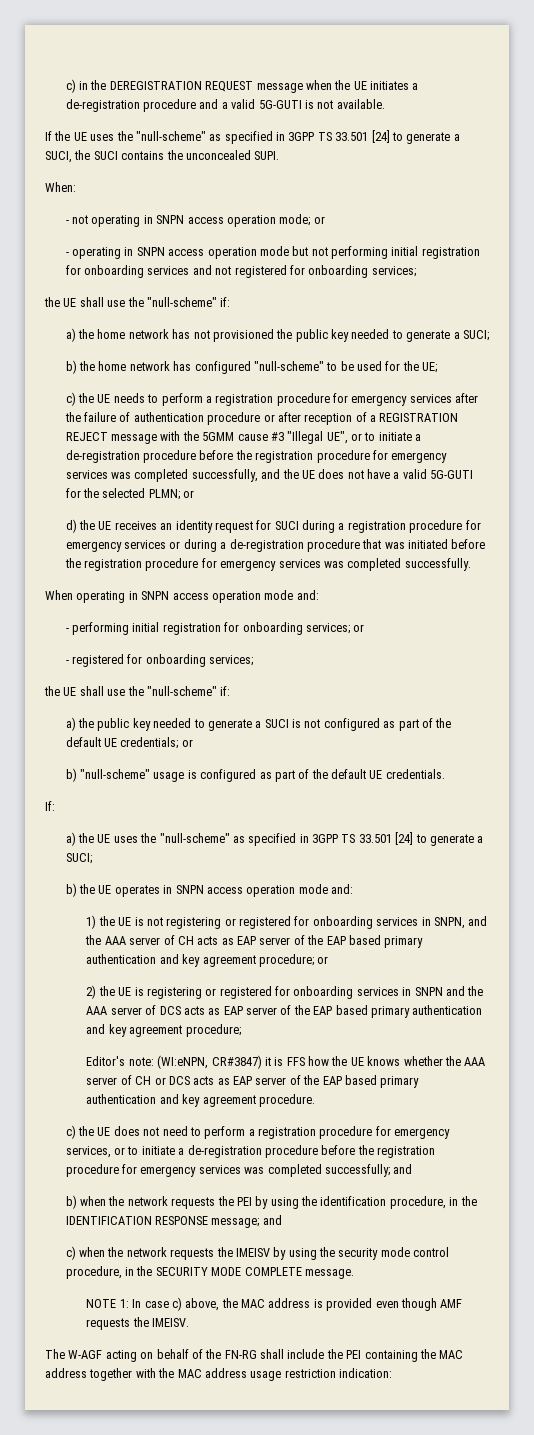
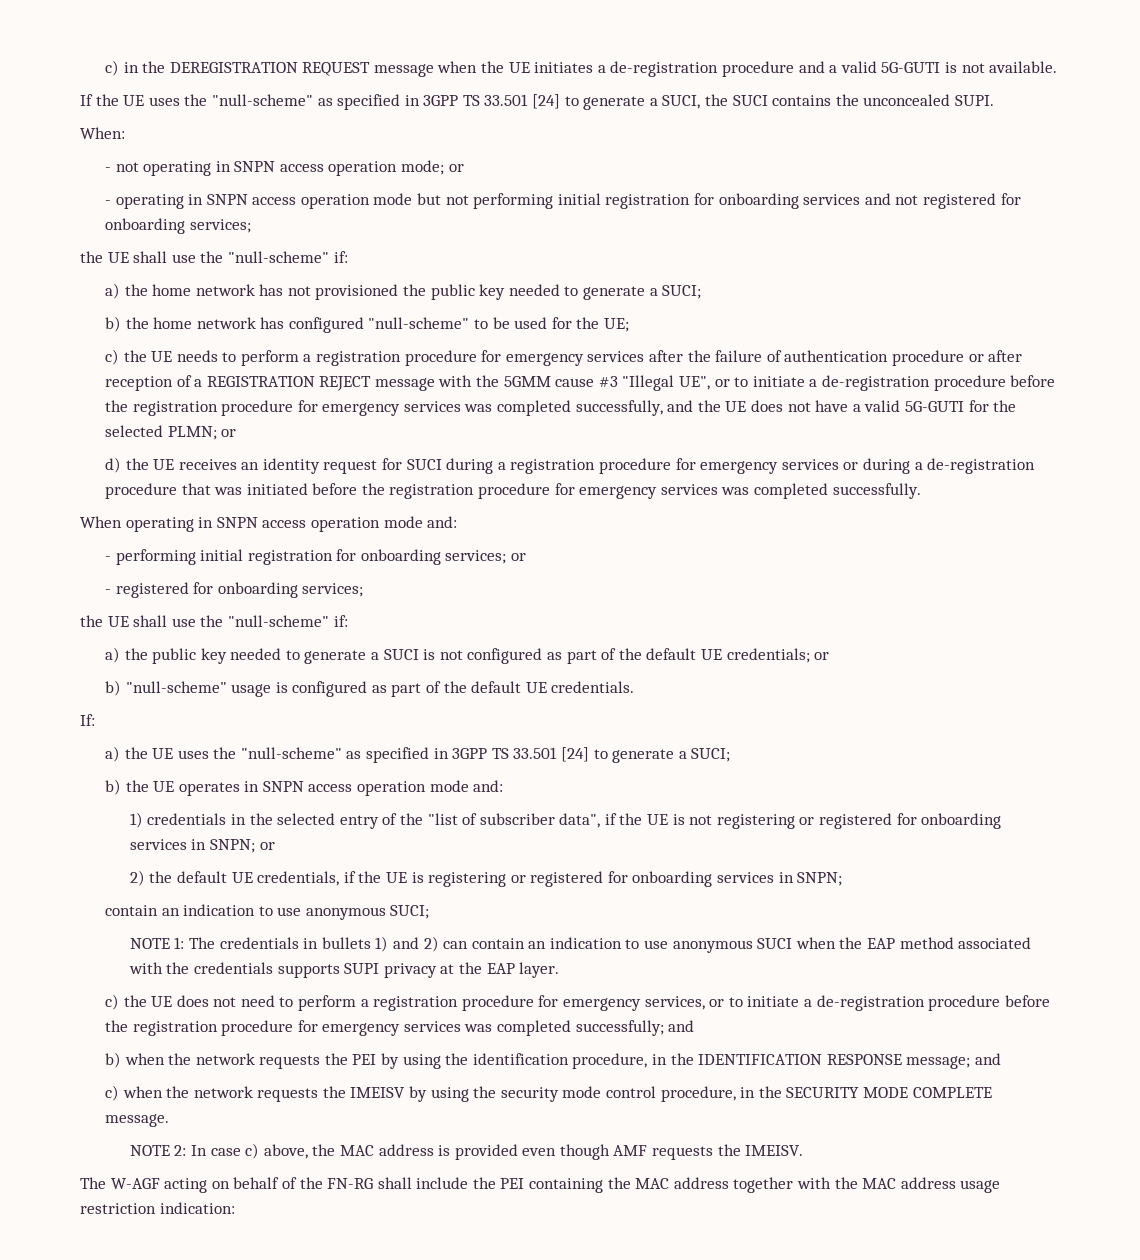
(97, 922) none -> [147,813,617,829] credentials in the selected entry of the "list of subscriber data", if
[433,916,488,929] [85,935,424,948] [86,954,329,967] [86,985,97,999] SNPN, and the AAA server of CH acts as EAP server of the EAP based primary authentication and key agreement procedure; or // 2) -> [209,839,275,853] [129,870,356,886] SNPN; or // 2) the default UE credentials, if
[414,986,484,996] [86,1005,483,1018] [86,1024,241,1037] [86,1055,486,1069] [86,1075,420,1088] [86,1094,315,1107] SNPN and the AAA server of DCS acts as EAP server of the EAP based primary authentication and key agreement procedure; // Editor's note: (WI:eNPN, CR#3847) it is FFS how the UE knows whether the AAA server of CH or DCS acts as EAP server of the EAP based primary authentication and key agreement procedure. -> [797,872,843,886] [104,904,430,920] [129,936,1032,953] [128,962,560,978] SNPN; // contain an indication to use anonymous SUCI; // NOTE 1: The credentials in bullets 1) and 2) can contain an indication to use anonymous SUCI when the EAP method associated with the credentials supports SUPI privacy at the EAP layer.
[119,1299,129,1308] 1: -> [174,1145,187,1156] 2:

